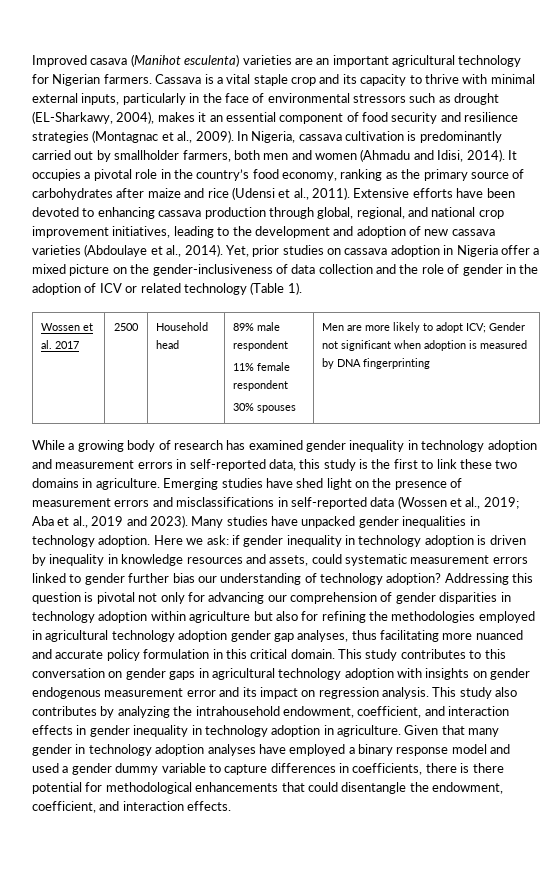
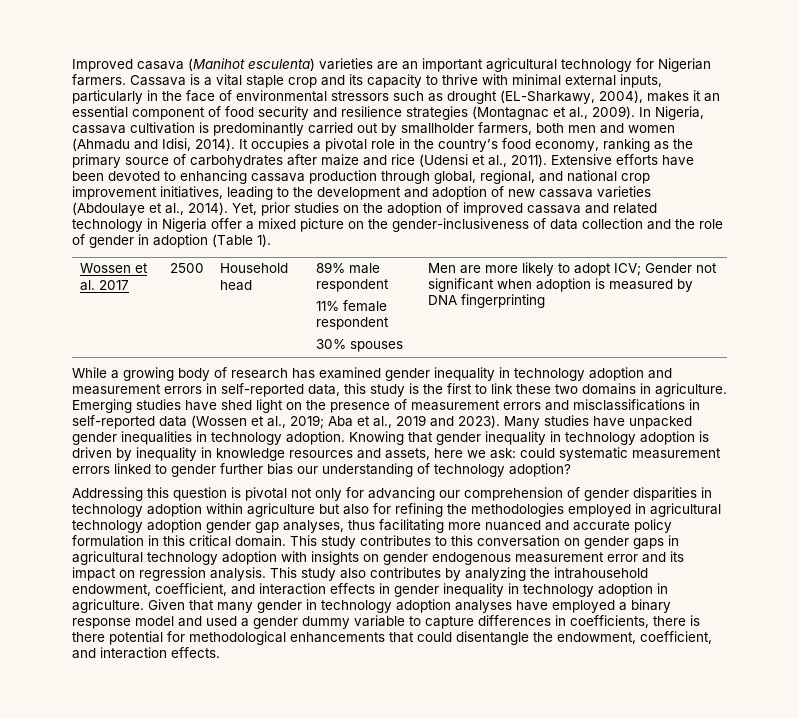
[344,245,440,257] cassava adoption -> [363,202,657,216] [72,219,143,232] the adoption of improved cassava and related technology
[519,264,539,274] [32,283,247,295] the adoption of ICV or related technology -> [153,234,208,248] adoption
[153,535,240,545] Here we ask: if -> [349,431,433,445] Knowing that
(309, 560) none -> [434,448,516,459] here we ask:
(442, 579) none -> (571, 470) //

